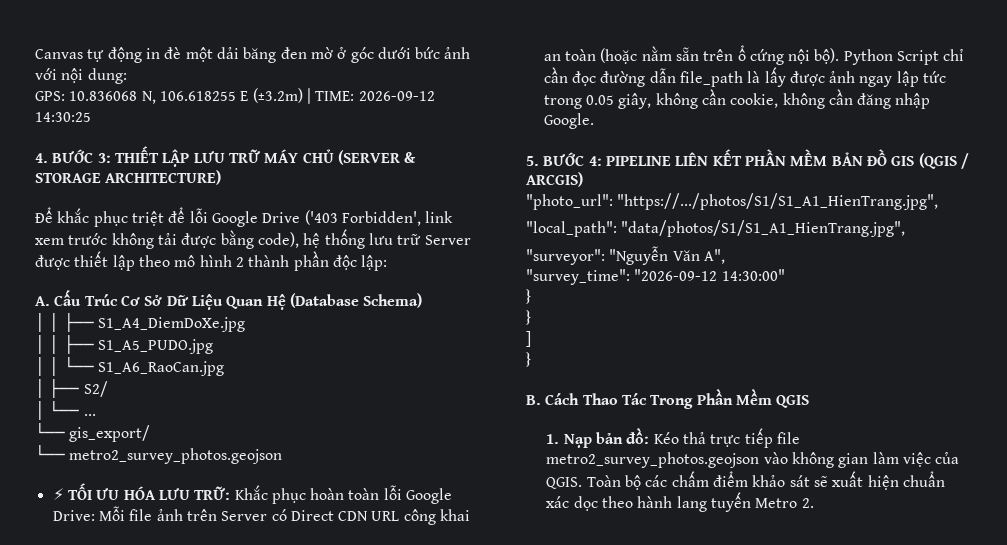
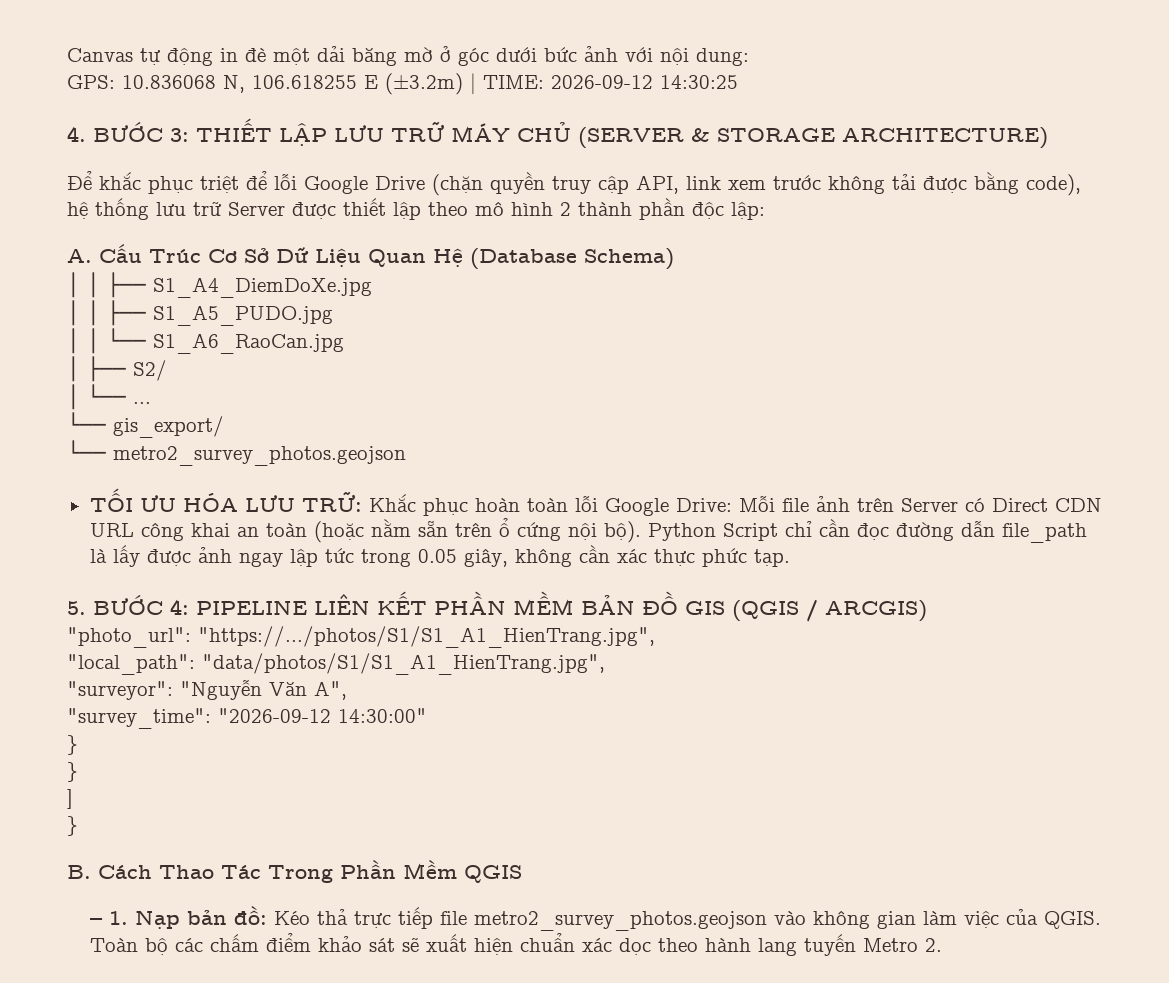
[280,47,307,59] đen -> (397, 57) none
[304,210,421,226] ('403 Forbidden', -> [432,172,679,196] (chặn quyền truy cập API,
[52,488,64,500] ⚡ -> (406, 456) none
[730,89,931,109] [543,113,594,129] cookie, không cần đăng nhập Google. -> [616,548,790,567] xác thực phức tạp.
(810, 401) none -> [90,918,104,925] –

